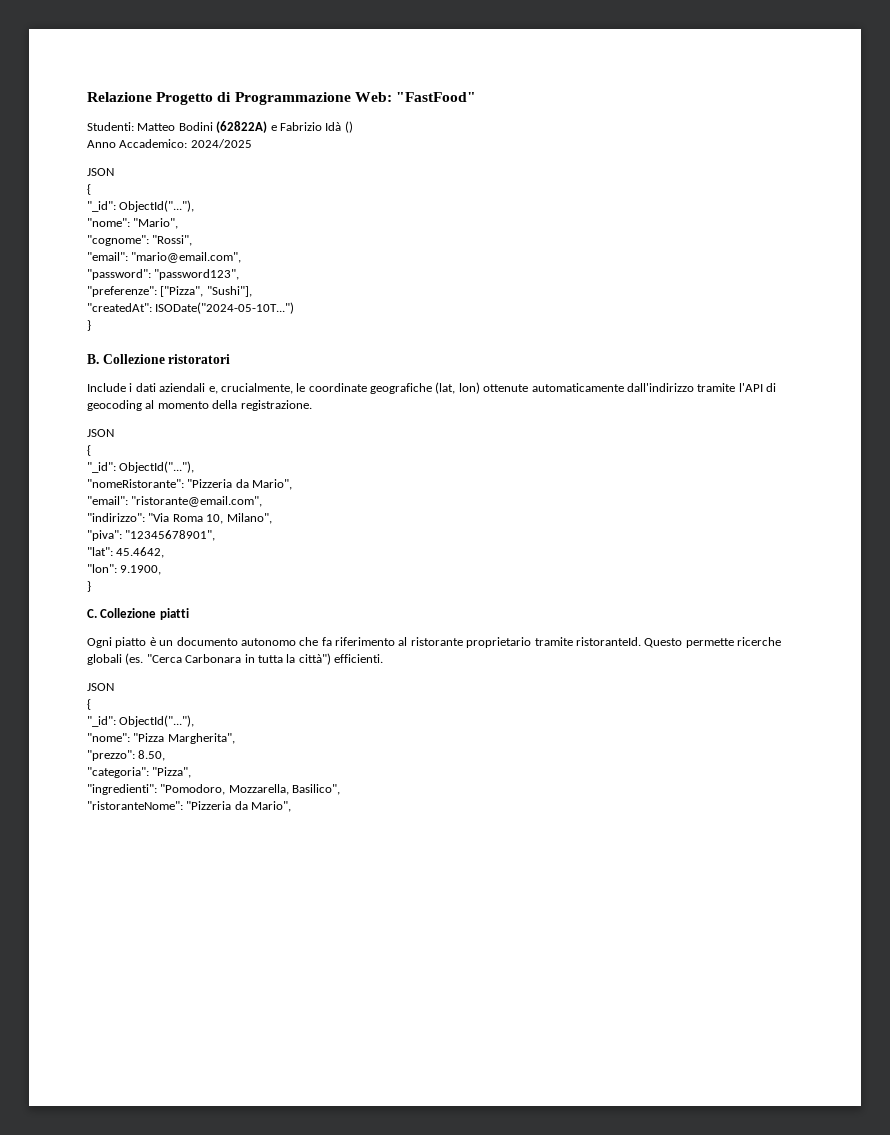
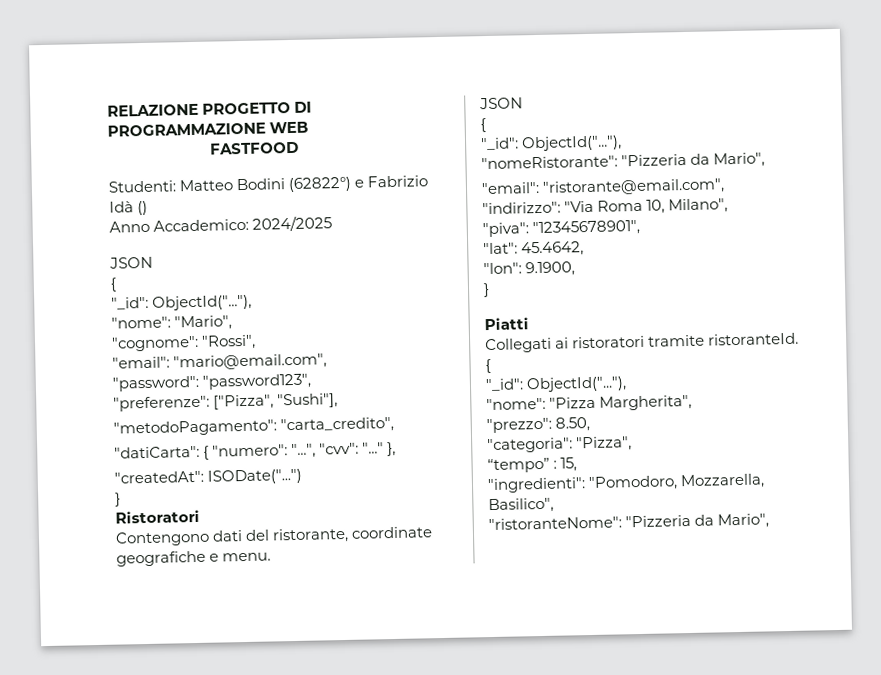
[87,92,476,105] Relazione Progetto di Programmazione Web: "FastFood" -> [107,101,313,117] [107,121,309,137] [210,141,300,155] RELAZIONE PROGETTO DI PROGRAMMAZIONE WEB // FASTFOOD
[216,121,268,133] (62822A) -> [288,176,353,193] (62822°)
(252, 291) none -> [113,416,395,437] [114,441,397,460] // "metodoPagamento": "carta_credito", // "datiCarta": { "numero": "...", "cvv": "..." },
[155,302,295,314] [87,320,91,331] [87,354,231,364] [87,382,776,394] [87,400,312,411] ISODate("2024-05-10T...") // } // B. Collezione ristoratori // Include i dati aziendali e, crucialmente, le coordinate geografiche (lat, lon) ottenute automaticamente dall'indirizzo tramite l'API di geocoding al momento della registrazione. -> [207,468,303,485] [115,492,121,507] [115,509,200,524] [115,526,434,547] [116,550,272,567] ISODate("...") // } // Ristoratori // Contengono dati del ristorante, coordinate geografiche e menu.
[87,608,189,620] [87,637,781,648] [87,653,383,665] [87,683,114,691] C. Collezione piatti // Ogni piatto è un documento autonomo che fa riferimento al ristorante proprietario tramite ristoranteId. Questo permette ricerche globali (es. "Cerca Carbonara in tutta la città") efficienti. // JSON -> [484,317,529,331] [485,332,800,354] Piatti // Collegati ai ristoratori tramite ristoranteId.
(192, 772) none -> [487,457,578,474] // “tempo” : 15,

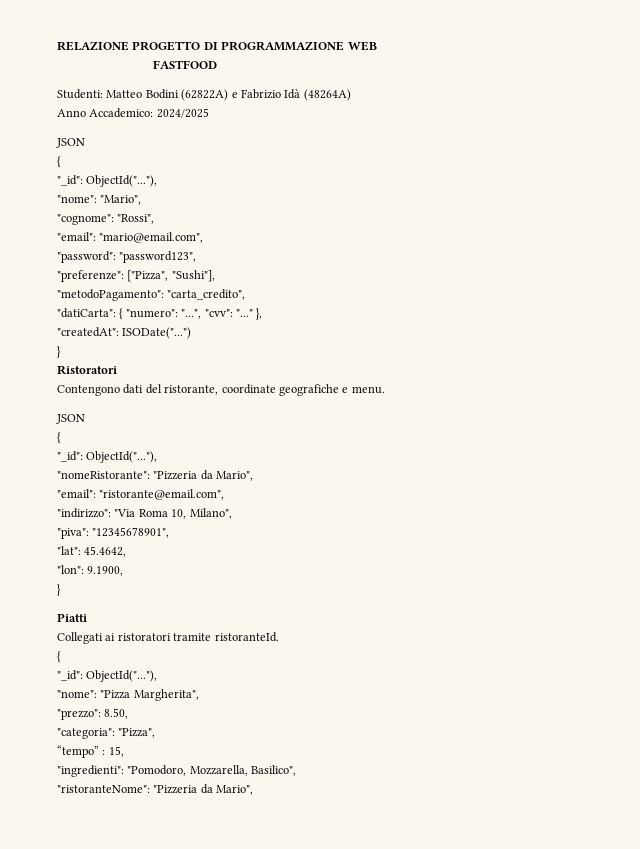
[288,176,353,193] (62822°) -> [181,89,229,101] (62822A)
[137,200,149,216] () -> [303,89,351,101] (48264A)

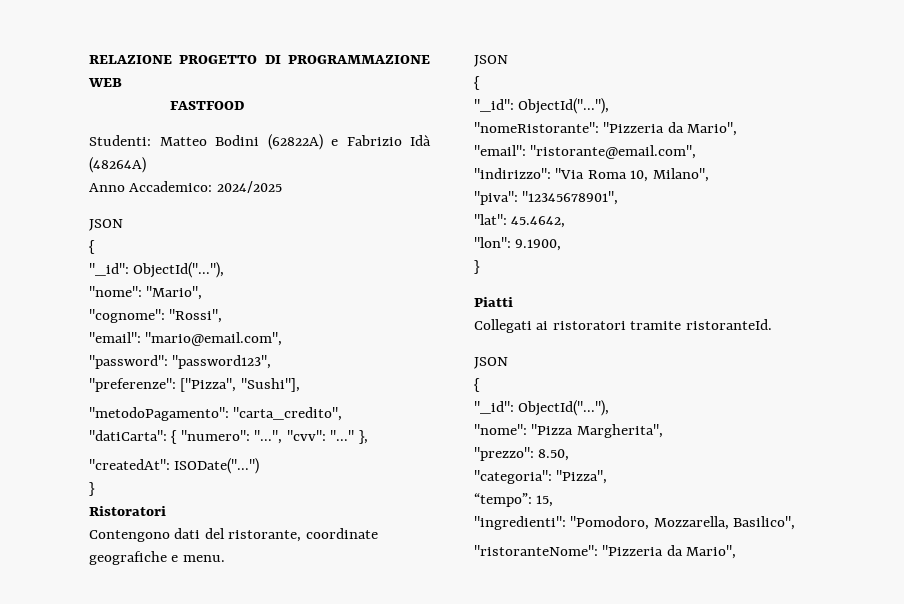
(279, 637) none -> [474,357,508,369] // JSON
[57,745,106,758] “tempo” : -> [474,493,532,507] “tempo”:

